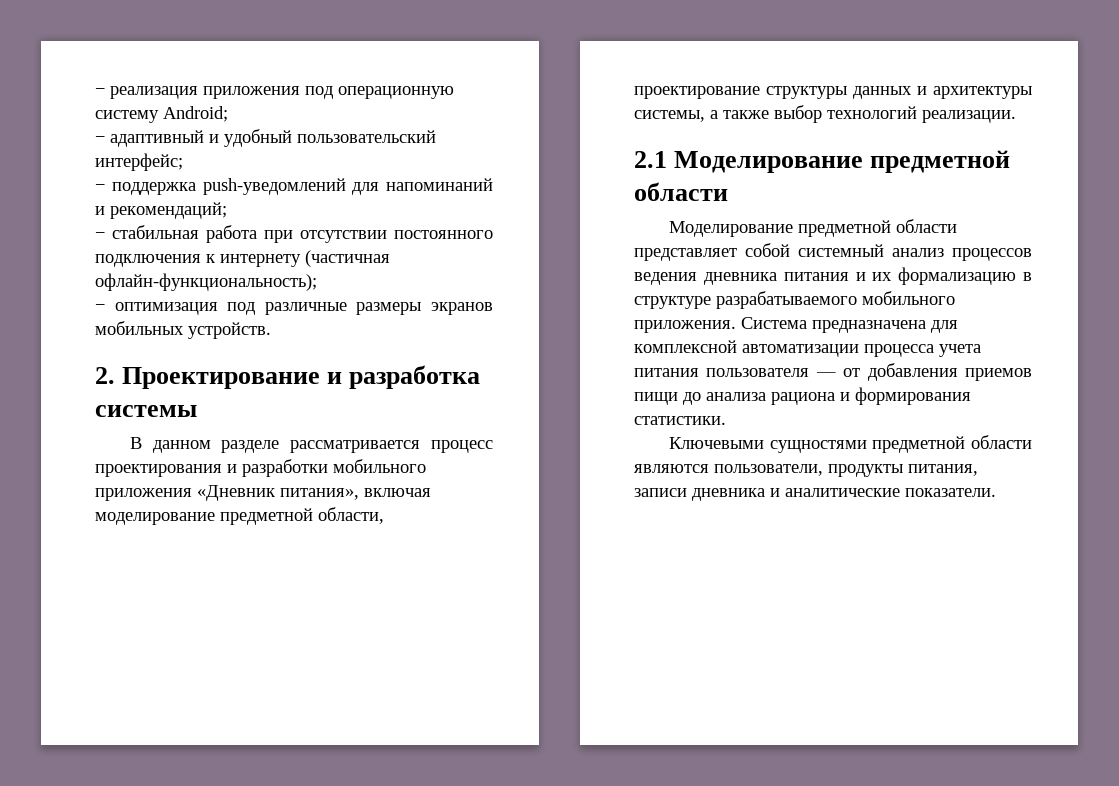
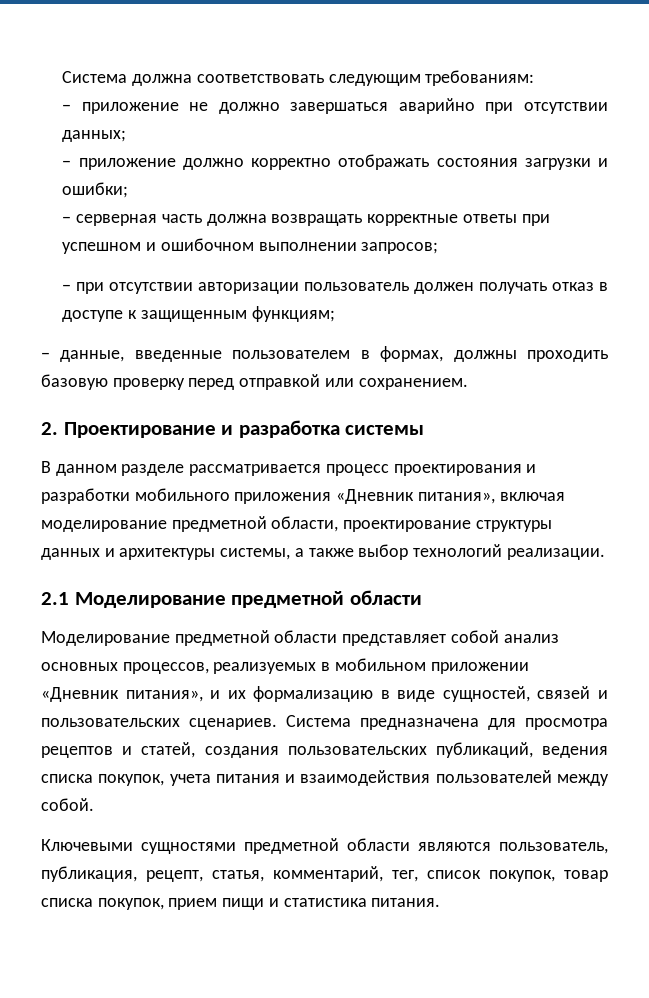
[95,86,454,99] [95,106,228,123] [95,129,436,147] [95,153,183,171] [95,178,493,195] [95,202,227,219] [95,225,493,243] [95,250,390,267] [95,273,317,291] [95,302,493,315] [95,321,271,339] − реализация приложения под операционную систему Android; // − адаптивный и удобный пользовательский интерфейс; // − поддержка push-уведомлений для напоминаний и рекомендаций; // − стабильная работа при отсутствии постоянного подключения к интернету (частичная офлайн-функциональность); // − оптимизация под различные размеры экранов мобильных устройств. -> [62,70,535,86] [62,98,608,114] [62,130,127,142] [62,154,608,170] [62,182,129,198] [62,214,550,226] [62,238,439,254] [62,282,608,294] [62,306,335,322] [41,346,609,362] [41,374,468,390] Система должна соответствовать следующим требованиям: // − приложение не должно завершаться аварийно при отсутствии данных; // − приложение должно корректно отображать состояния загрузки и ошибки; // − серверная часть должна возвращать корректные ответы при успешном и ошибочном выполнении запросов; // − при отсутствии авторизации пользователь должен получать отказ в доступе к защищенным функциям; // − данные, введенные пользователем в формах, должны проходить базовую проверку перед отправкой или сохранением.
[798,244,1032,261] [634,267,1032,285] [634,291,955,309] [634,317,958,333] [634,340,981,357] [634,363,1032,381] [634,387,971,405] [634,416,726,425] системный анализ процессов ведения дневника питания и их формализацию в структуре разрабатываемого мобильного приложения. Система предназначена для комплексной автоматизации процесса учета питания пользователя — от добавления приемов пищи до анализа рациона и формирования статистики. -> [503,634,559,643] [41,658,529,674] [41,686,608,702] [41,715,608,730] [41,742,608,758] [41,770,610,786] [41,798,94,811] анализ основных процессов, реализуемых в мобильном приложении «Дневник питания», и их формализацию в виде сущностей, связей и пользовательских сценариев. Система предназначена для просмотра рецептов и статей, создания пользовательских публикаций, ведения списка покупок, учета питания и взаимодействия пользователей между собой.
[714,464,978,477] [634,488,996,501] пользователи, продукты питания, записи дневника и аналитические показатели. -> [499,842,608,854] [41,866,608,882] [41,898,441,910] пользователь, публикация, рецепт, статья, комментарий, тег, список покупок, товар списка покупок, прием пищи и статистика питания.

